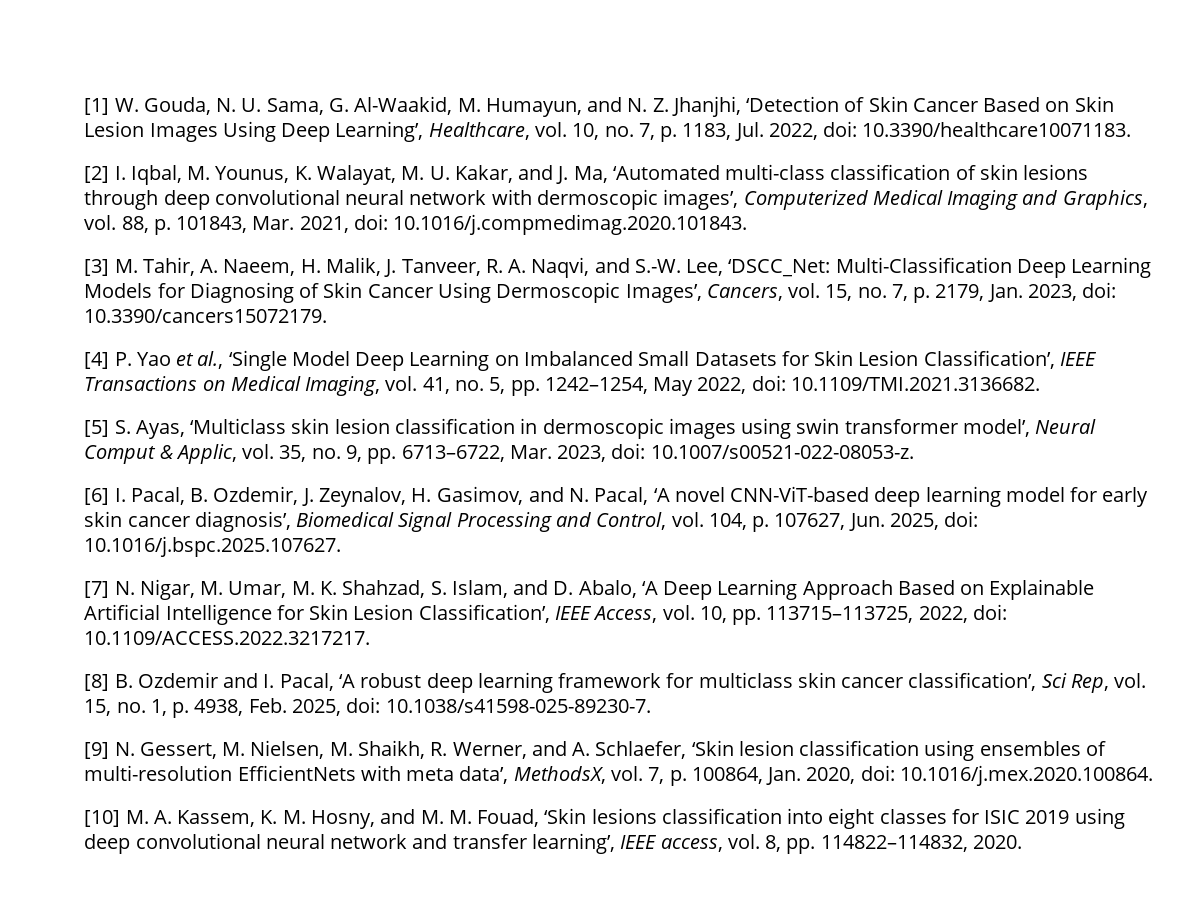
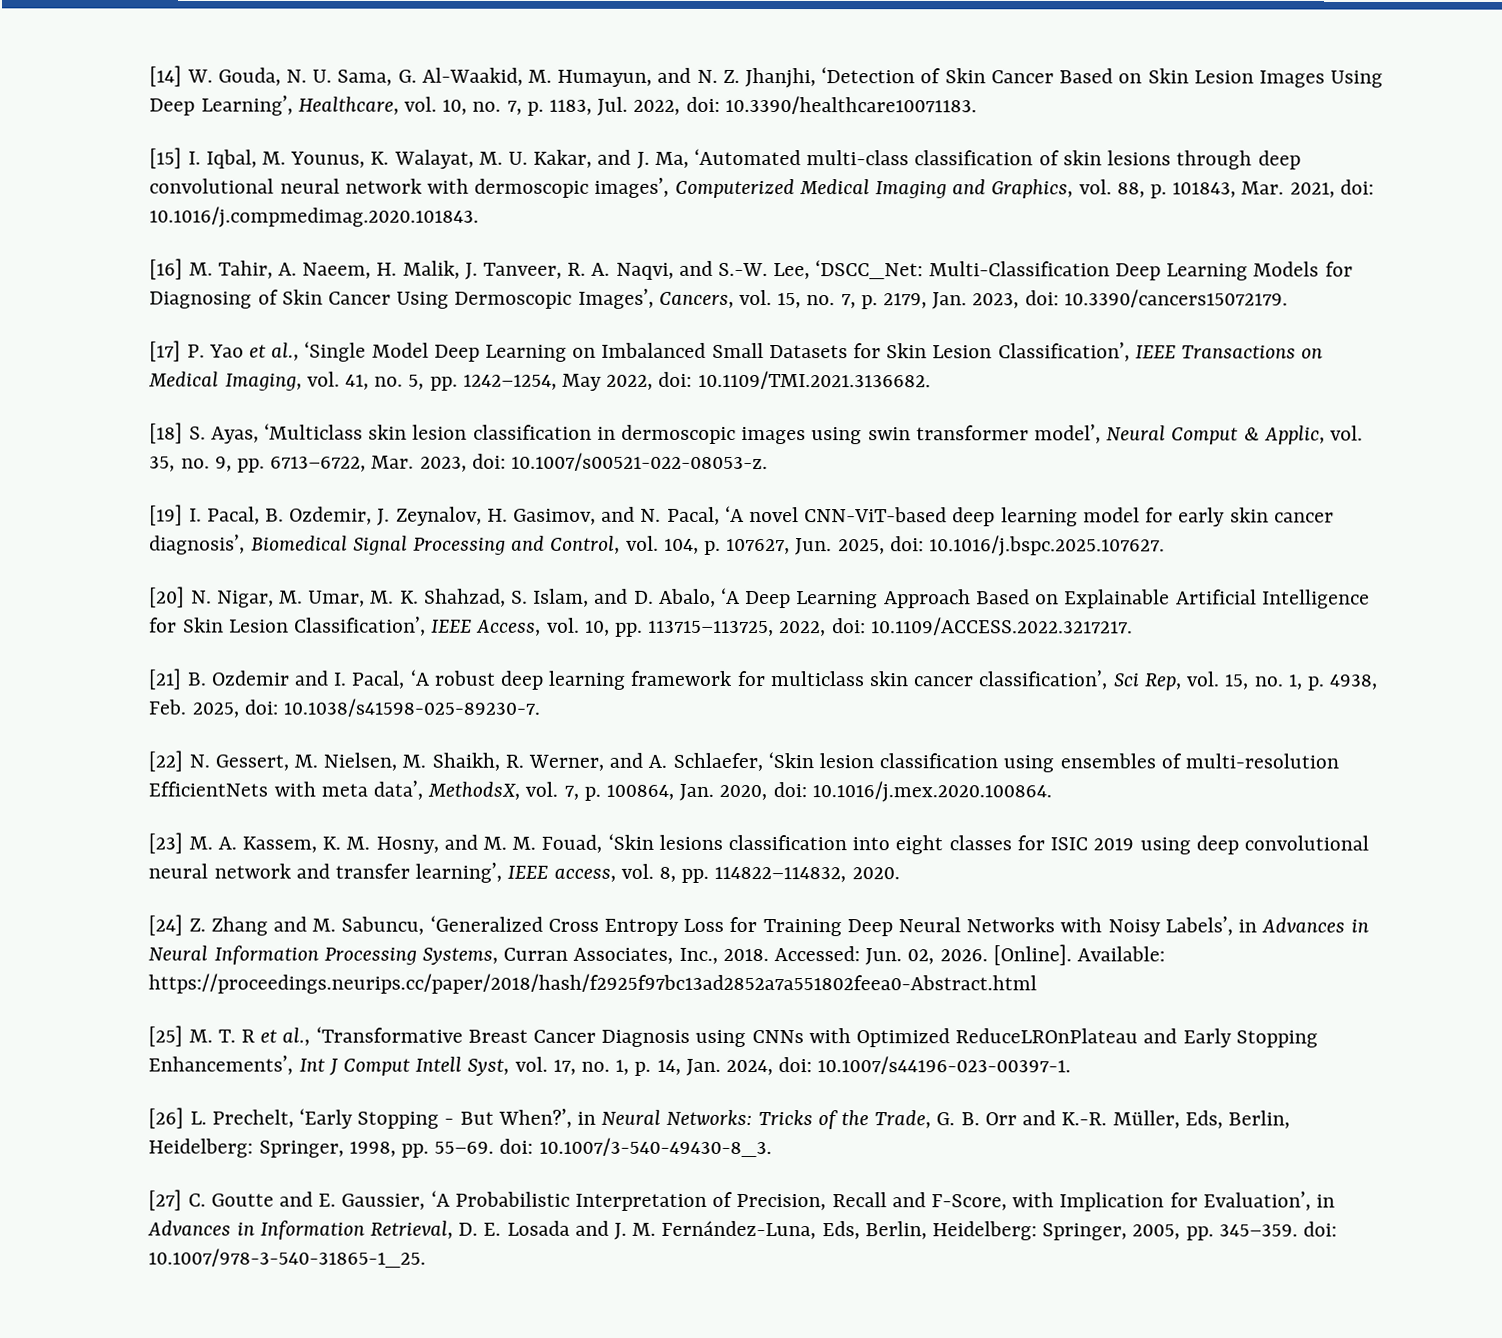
[84,98,110,115] [1] -> [149,65,183,87] [14]
[84,166,110,183] [2] -> [149,147,183,169] [15]
[84,259,110,276] [3] -> [149,258,184,280] [16]
[84,352,110,369] [4] -> [149,340,182,362] [17]
[84,420,110,437] [5] -> [149,422,184,444] [18]
[84,488,110,505] [6] -> [149,504,184,526] [19]
[84,581,110,598] [7] -> [149,586,186,608] [20]
[84,674,110,691] [8] -> [148,668,183,690] [21]
[84,742,110,759] [9] -> [148,750,184,772] [22]
[84,810,121,827] [10] -> [148,832,184,854] [23]
(1022, 842) none -> [148,914,1369,937] [148,944,1166,966] [148,973,1038,995] [148,1025,1318,1048] [148,1055,1072,1076] [148,1107,1290,1130] [148,1137,772,1158] [148,1189,1336,1212] [147,1220,1338,1241] [148,1248,427,1268] // [24] Z. Zhang and M. Sabuncu, ‘Generalized Cross Entropy Loss for Training Deep Neural Networks with Noisy Labels’, in Advances in Neural Information Processing Systems, Curran Associates, Inc., 2018. Accessed: Jun. 02, 2026. [Online]. Available: https://proceedings.neurips.cc/paper/2018/hash/f2925f97bc13ad2852a7a551802feea0-Abstract.html // [25] M. T. R et al., ‘Transformative Breast Cancer Diagnosis using CNNs with Optimized ReduceLROnPlateau and Early Stopping Enhancements’, Int J Comput Intell Syst, vol. 17, no. 1, p. 14, Jan. 2024, doi: 10.1007/s44196-023-00397-1. // [26] L. Prechelt, ‘Early Stopping - But When?’, in Neural Networks: Tricks of the Trade, G. B. Orr and K.-R. Müller, Eds, Berlin, Heidelberg: Springer, 1998, pp. 55–69. doi: 10.1007/3-540-49430-8_3. // [27] C. Goutte and E. Gaussier, ‘A Probabilistic Interpretation of Precision, Recall and F-Score, with Implication for Evaluation’, in Advances in Information Retrieval, D. E. Losada and J. M. Fernández-Luna, Eds, Berlin, Heidelberg: Springer, 2005, pp. 345–359. doi: 10.1007/978-3-540-31865-1_25.

